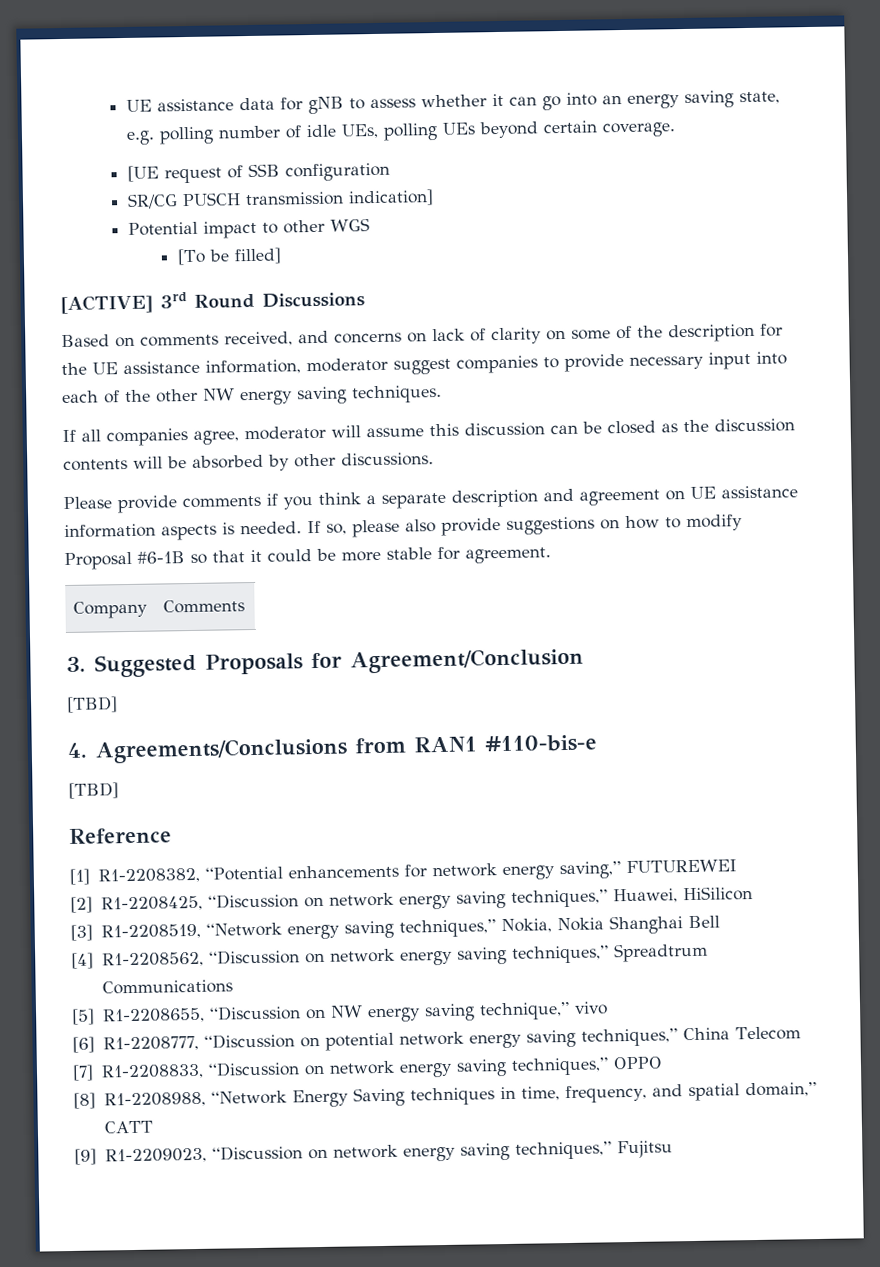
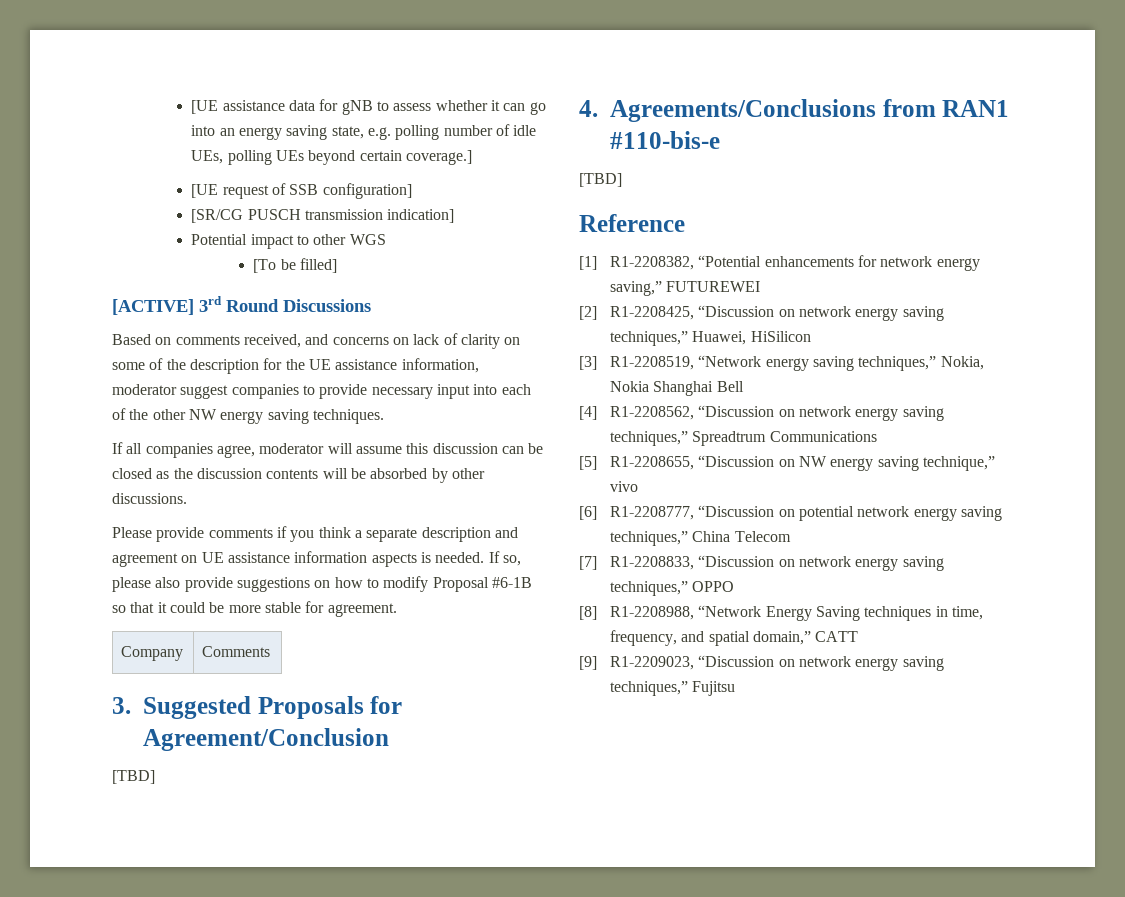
[125,99,152,112] UE -> [191,100,219,114] [UE
[601,122,676,138] coverage. -> [406,150,473,165] coverage.]
[284,162,390,182] [126,193,178,209] configuration // SR/CG -> [322,183,412,199] [191,209,244,223] configuration] // [SR/CG

